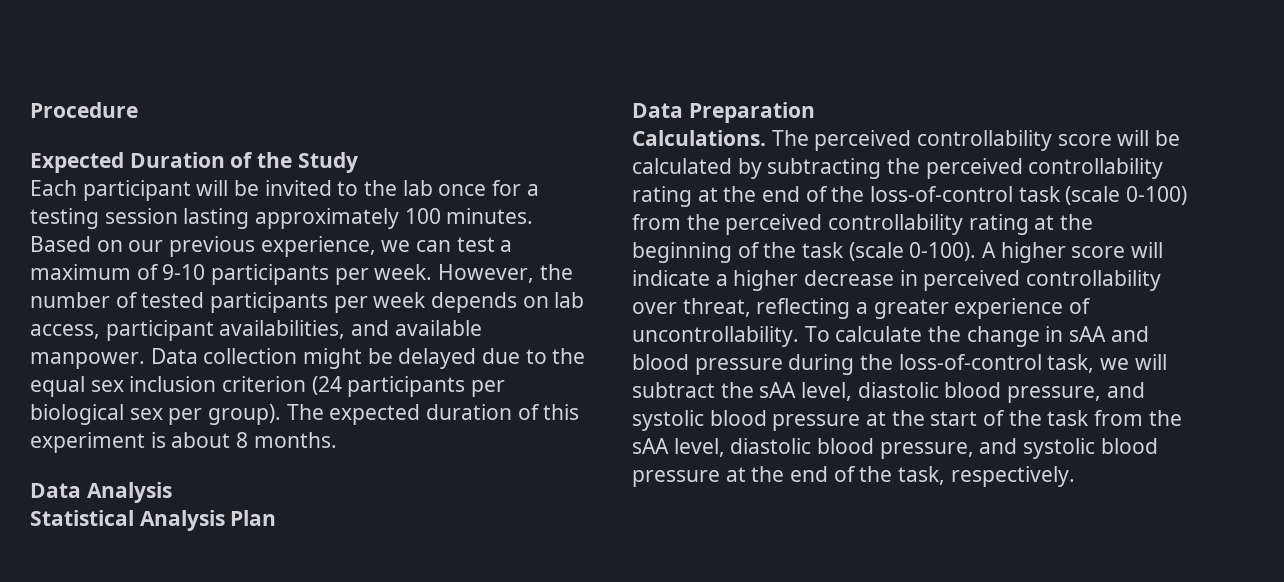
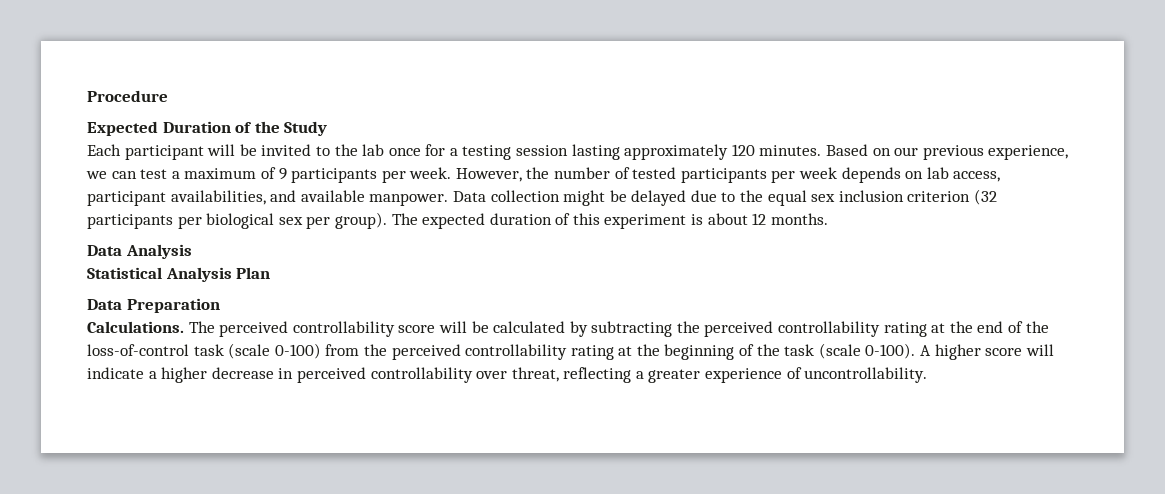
[404,208,441,224] 100 -> [731,144,755,156] 120
[162,264,206,280] 9-10 -> [278,168,287,180] 9
[311,376,342,395] (24 -> [974,189,998,205] (32
[236,432,249,448] 8 -> [752,213,767,225] 12
[804,326,1149,347] [632,354,1167,375] [632,382,1145,403] [632,410,1182,431] [632,438,1158,459] [632,466,1075,487] To calculate the change in sAA and blood pressure during the loss-of-control task, we will subtract the sAA level, diastolic blood pressure, and systolic blood pressure at the start of the task from the sAA level, diastolic blood pressure, and systolic blood pressure at the end of the task, respectively. -> (928, 375) none

